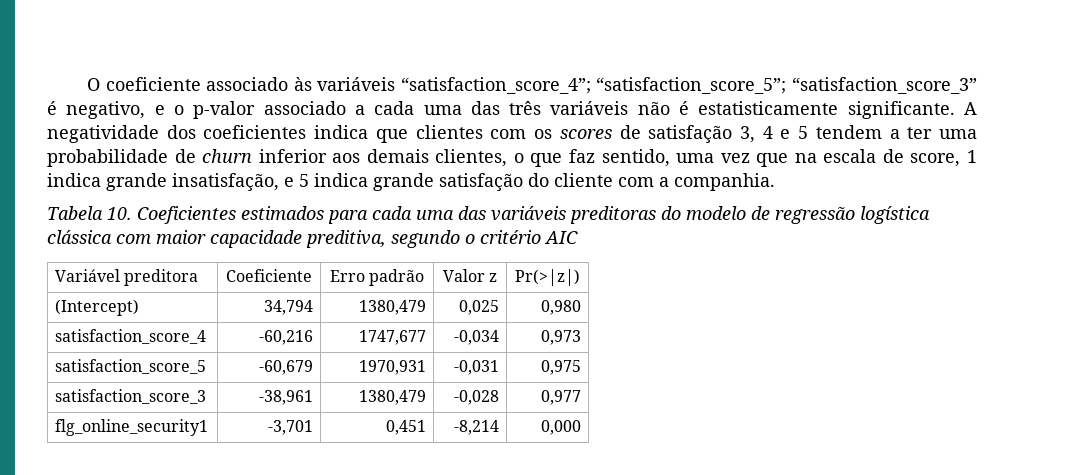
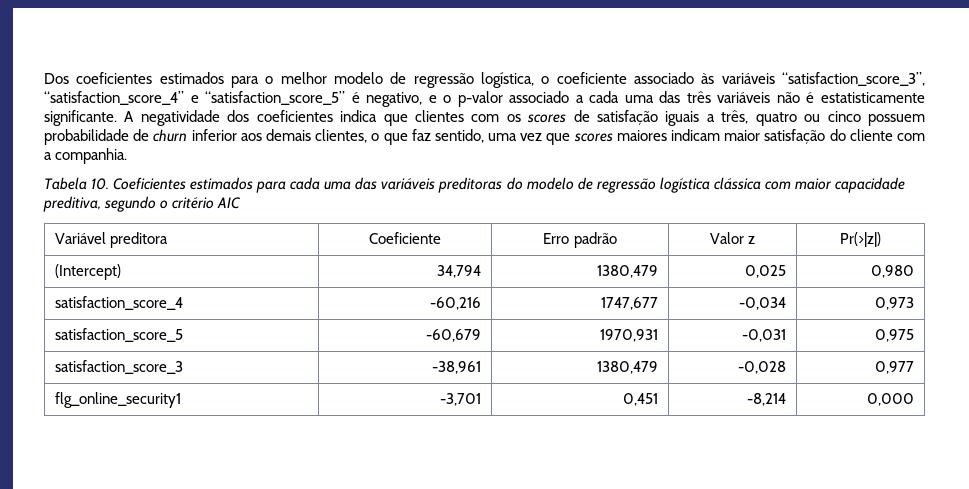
[87,77,977,94] O coeficiente associado às variáveis “satisfaction_score_4”; “satisfaction_score_5”; “satisfaction_score_3” -> [44,72,926,88] [44,91,346,105] Dos coeficientes estimados para o melhor modelo de regressão logística, o coeficiente associado às variáveis “satisfaction_score_3”, “satisfaction_score_4” e “satisfaction_score_5”
[739,125,977,143] 3, 4 e 5 tendem a ter uma -> [665,110,926,126] iguais a três, quatro ou cinco possuem
[794,149,977,167] [47,173,434,191] na escala de score, 1 indica grande insatisfação, e 5 indica grande -> [573,129,761,142] scores maiores indicam maior

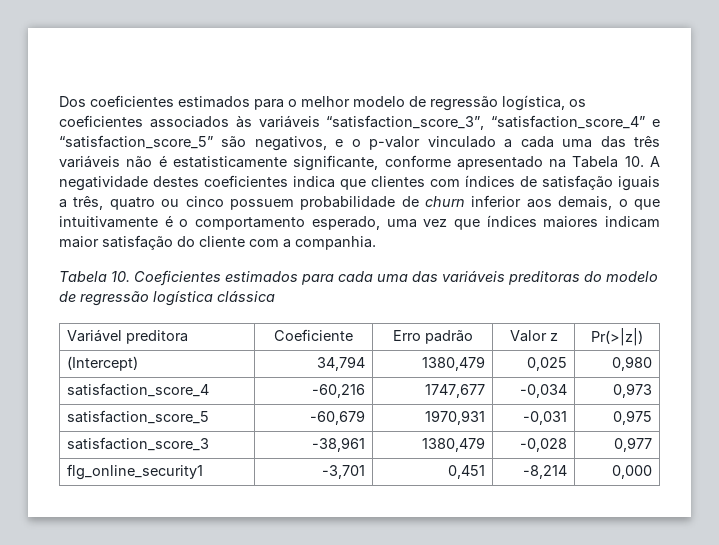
[541,72,694,84] o coeficiente associado -> [569,99,586,107] [59,115,229,128] os coeficientes associados
[351,92,423,107] é negativo, -> [221,136,327,151] são negativos,
[509,91,570,103] associado -> [427,136,496,148] vinculado
[44,110,117,126] significante. -> [293,155,644,171] significante, conforme apresentado na Tabela 10.
[227,110,250,122] dos -> [153,176,199,187] destes
[506,114,567,123] os scores -> [465,175,515,187] índices
[265,129,484,145] demais clientes, o que faz sentido, -> [558,196,660,210] [59,215,380,230] demais, o que intuitivamente é o comportamento esperado,
[573,133,613,142] scores -> [486,215,537,227] índices
[764,177,905,193] [43,196,241,212] com maior capacidade preditiva, segundo o critério AIC -> (275, 296) none

